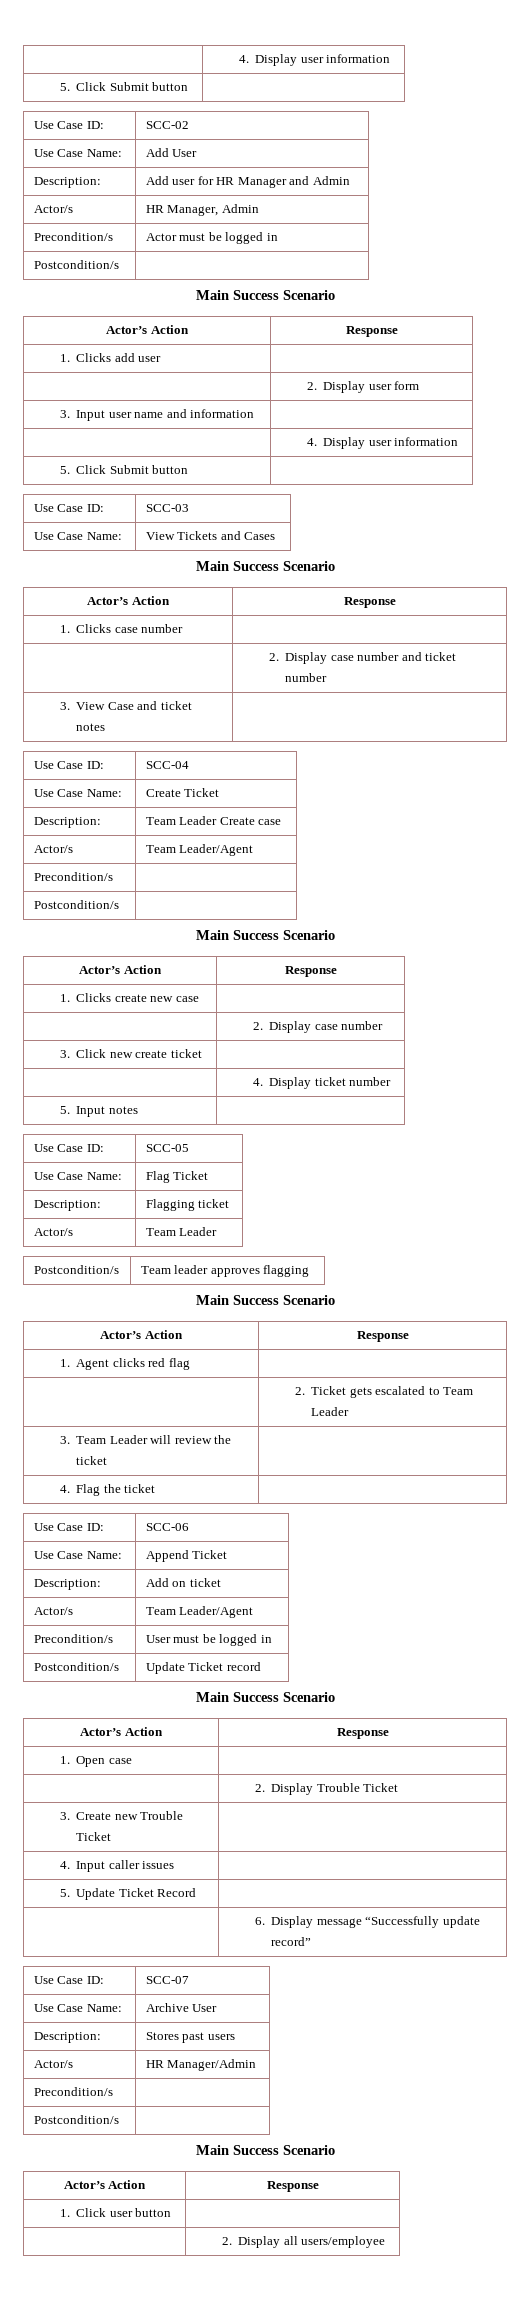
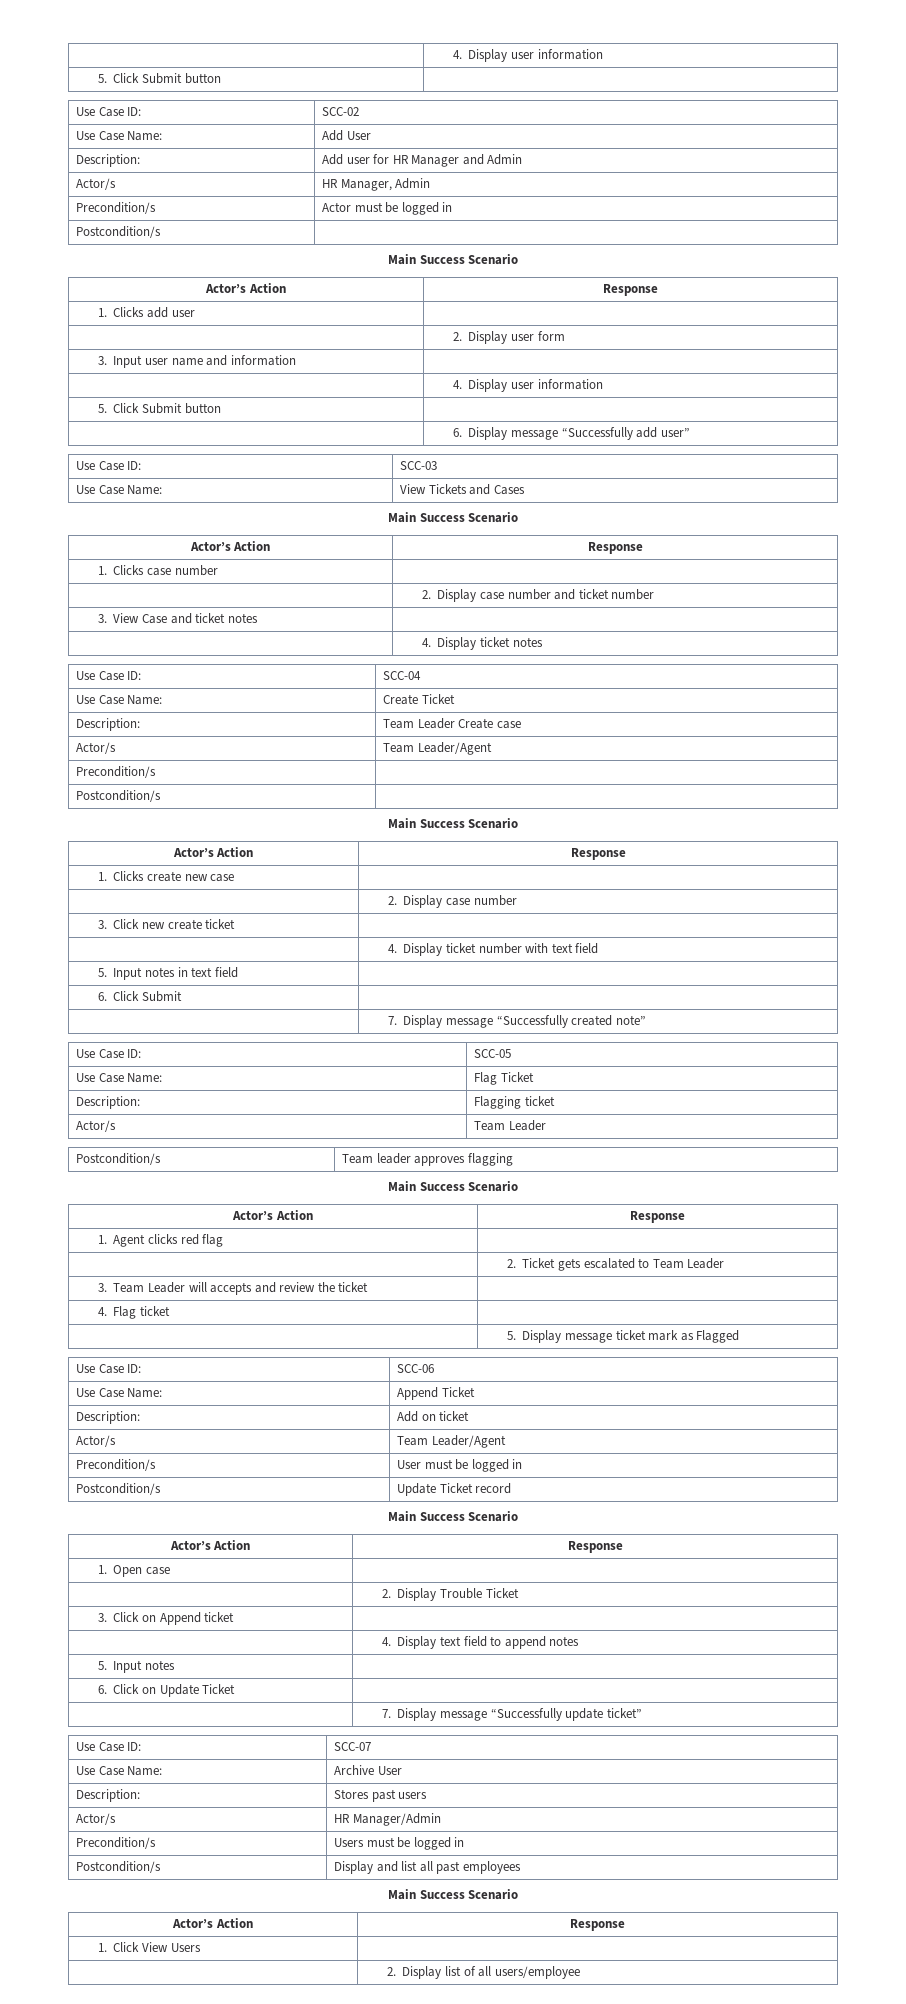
(189, 469) none -> [452,427,690,440] // | 6. Display message “Successfully add user”
(106, 727) none -> [421,637,543,650] // | 4. Display ticket notes
[59,1106,138,1117] // 5. Input notes | -> [525,943,599,954] [97,967,238,980] [97,991,182,1002] [387,1015,646,1028] with text field // 5. Input notes in text field | // 6. Click Submit | // | 7. Display message “Successfully created note”
(172, 1439) none -> [210,1282,276,1295] accepts and
[103,1484,156,1493] the ticket | -> [139,1306,170,1316] [506,1330,740,1343] ticket | // | 5. Display message ticket mark as Flagged
[76,1811,184,1820] [76,1832,112,1841] [59,1860,175,1872] [59,1888,197,1900] [254,1917,265,1925] Create new Trouble Ticket | // 4. Input caller issues | // 5. Update Ticket Record | // | 6. -> [113,1612,235,1625] [381,1636,580,1649] [97,1660,175,1673] [97,1684,236,1697] [381,1709,391,1718] Click on Append ticket | // | 4. Display text field to append notes // 5. Input notes | // 6. Click on Update Ticket | // | 7.
[271,1937,312,1946] record” -> [606,1708,642,1718] ticket”
[33,2115,119,2124] // Postcondition/s | -> [334,1837,465,1850] [76,1861,162,1873] [334,1861,521,1874] Users must be logged in // Postcondition/s | Display and list all past employees
[109,2208,172,2217] [221,2236,281,2248] user button | // | 2. Display -> [141,1942,201,1952] [386,1966,476,1979] View Users | // | 2. Display list of

